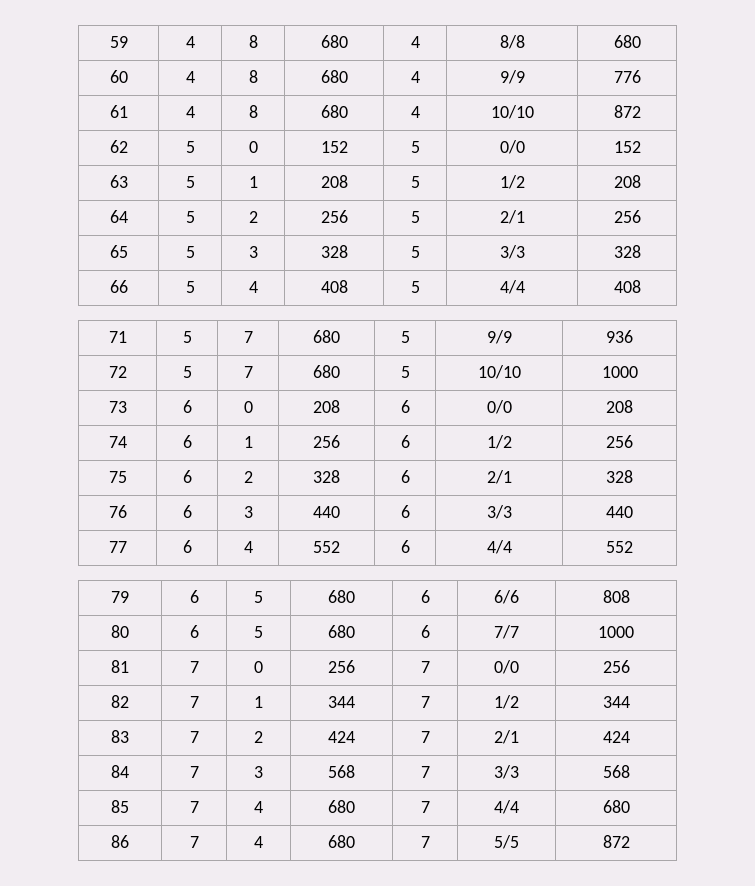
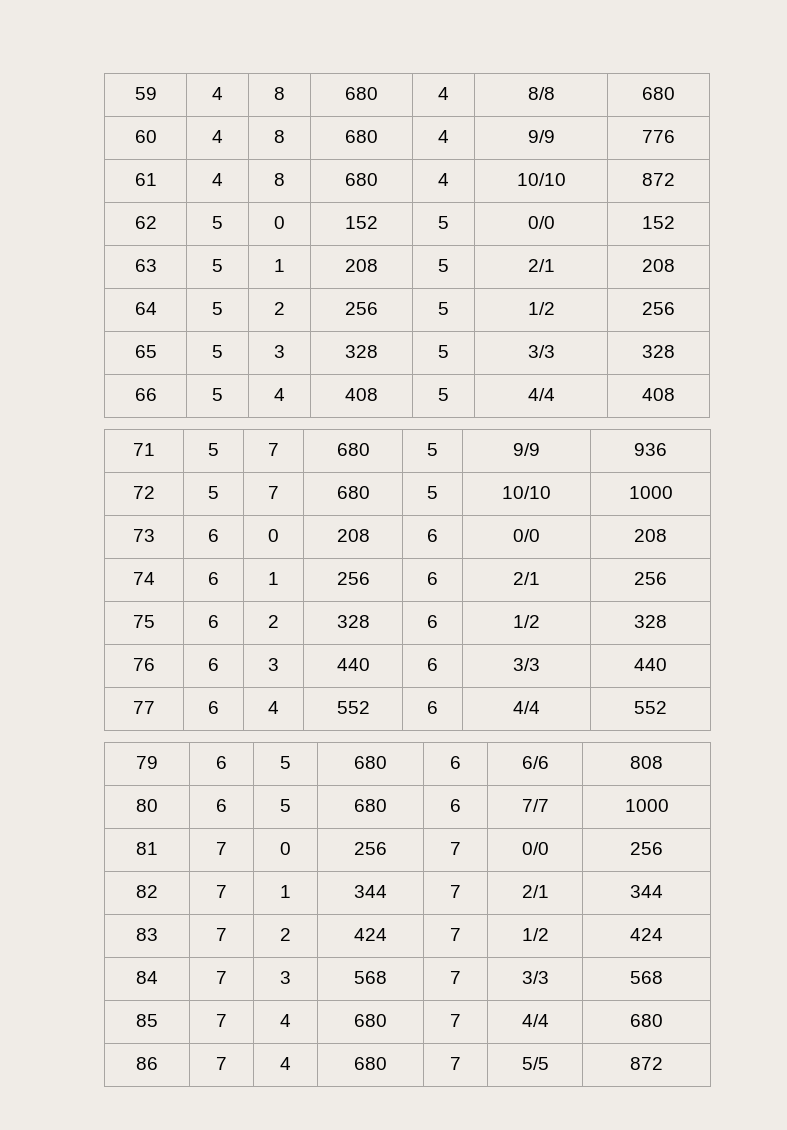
[499,175,525,189] 1/2 -> [527,259,555,272] 2/1
[499,210,525,224] 2/1 -> [527,302,555,315] 1/2
[486,435,512,449] 1/2 -> [513,572,540,585] 2/1
[486,470,512,484] 2/1 -> [513,615,540,628] 1/2
[494,695,519,709] 1/2 -> [521,885,549,898] 2/1
[494,730,519,744] 2/1 -> [521,928,549,941] 1/2

